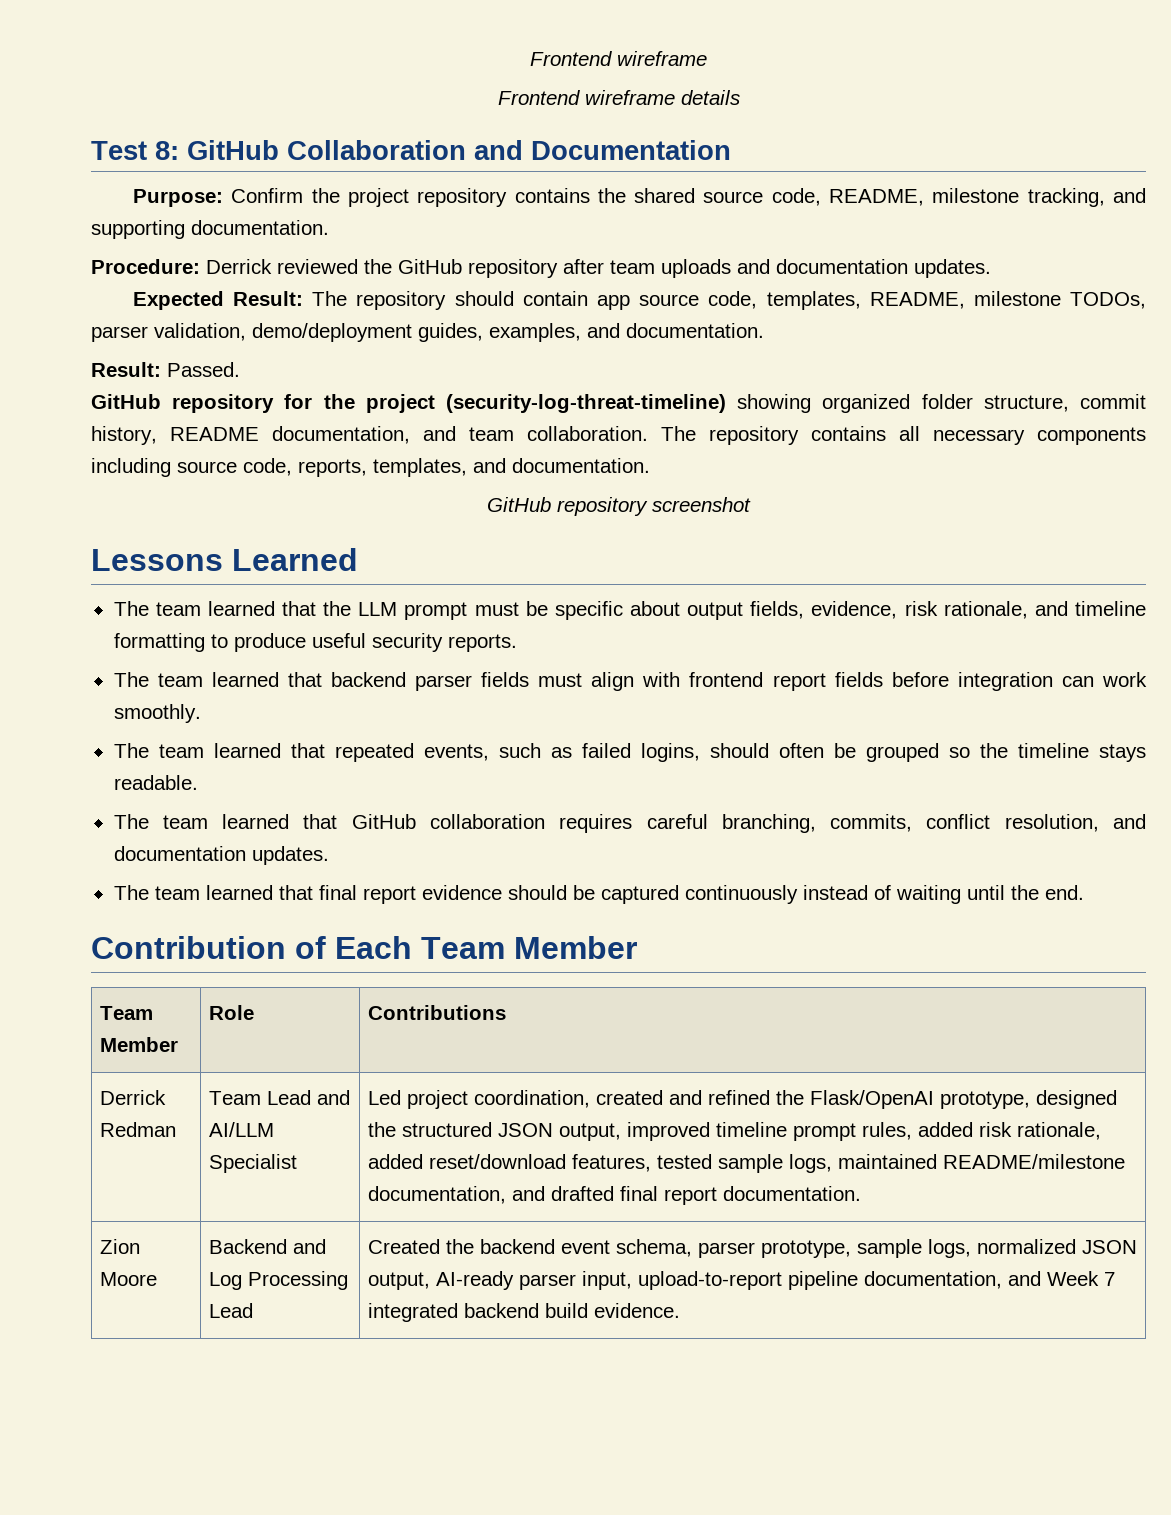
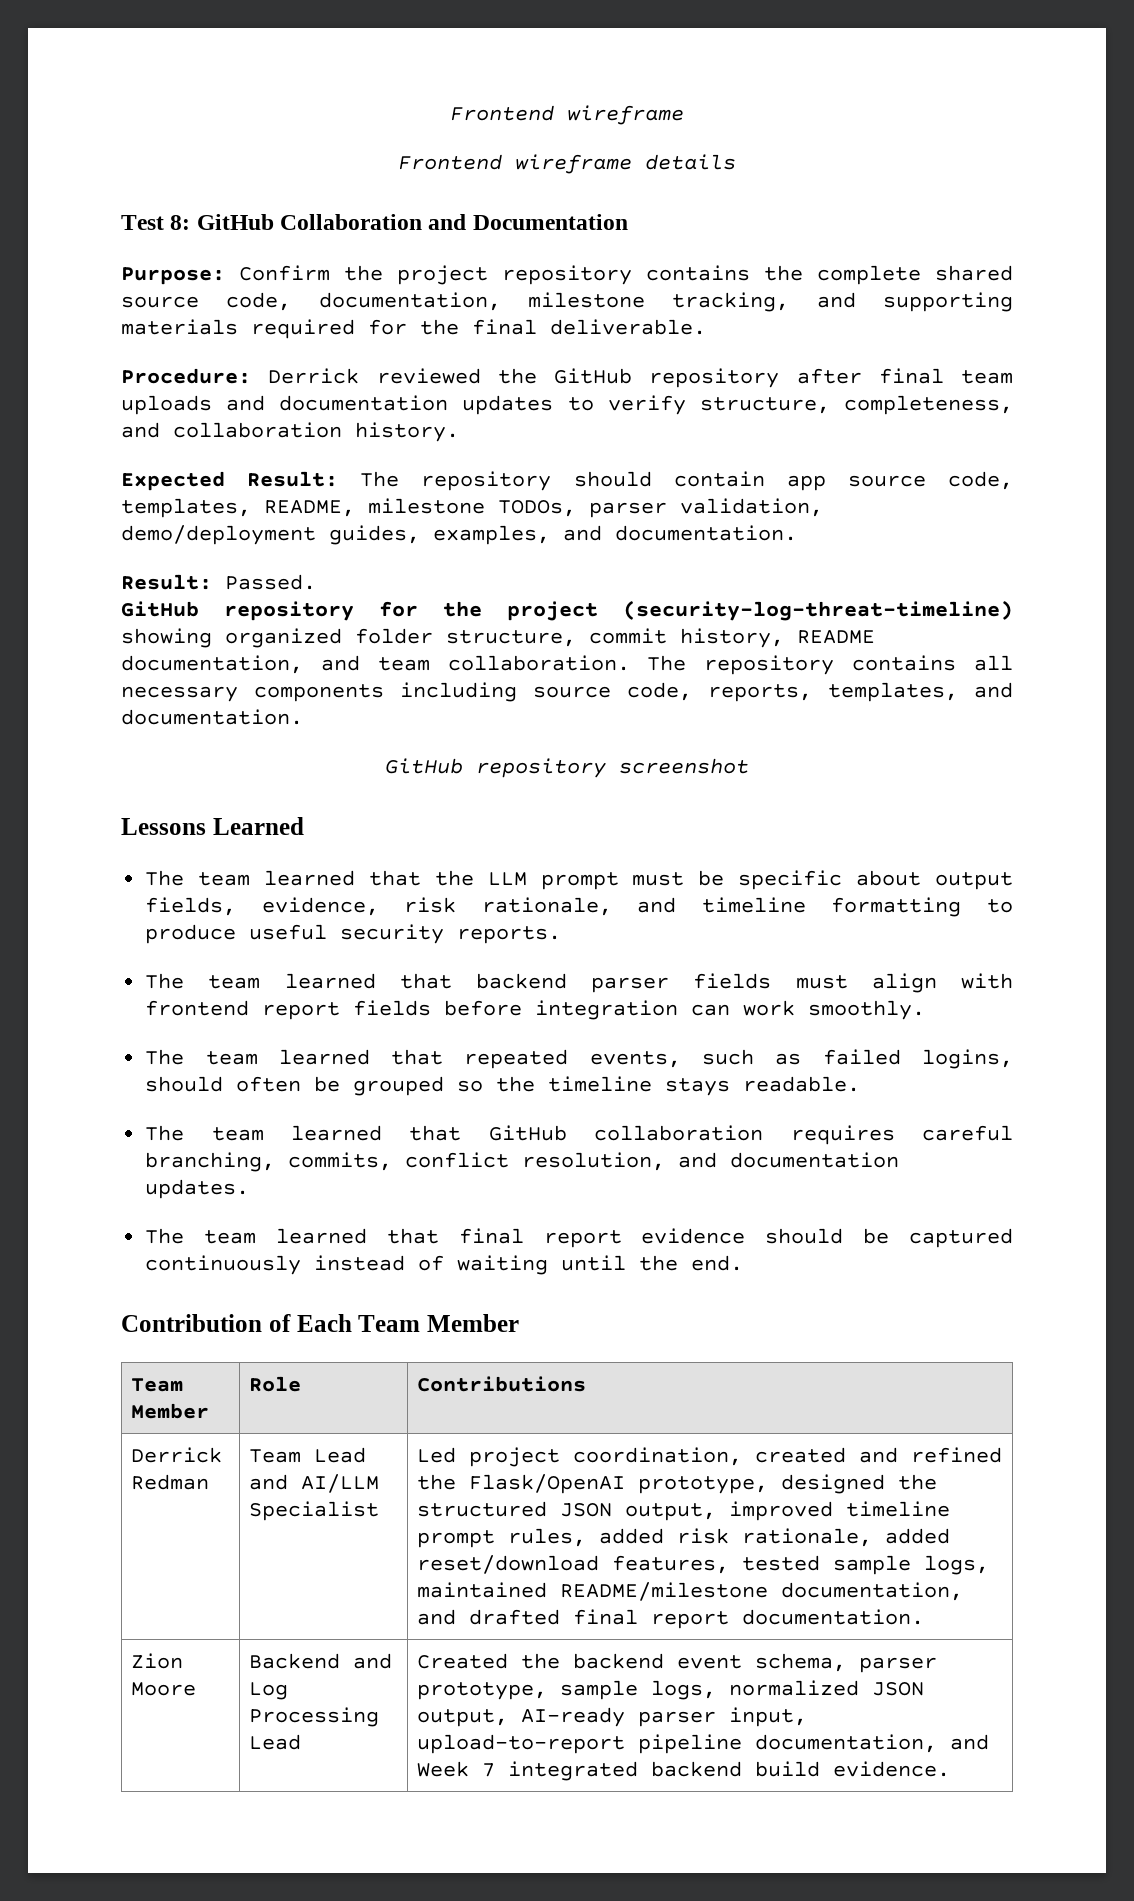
(626, 195) none -> [817,265,921,285] complete
[829,189,925,206] README, -> [318,292,501,311] documentation,
[191,220,329,235] documentation. -> [121,319,706,339] materials required for the final deliverable.
(604, 266) none -> [878,368,944,384] final
[914,259,991,278] updates. -> [462,395,1013,415] [121,422,459,442] updates to verify structure, completeness, and collaboration history.

